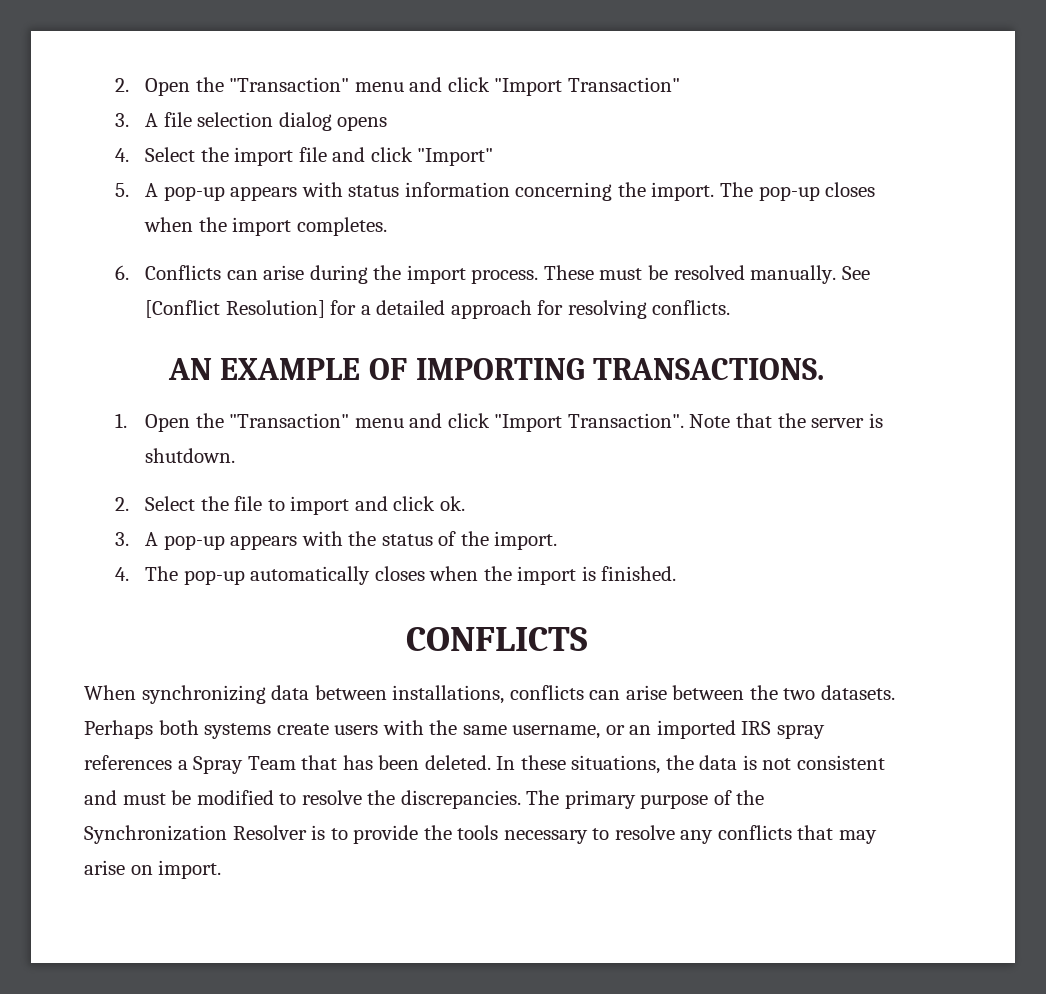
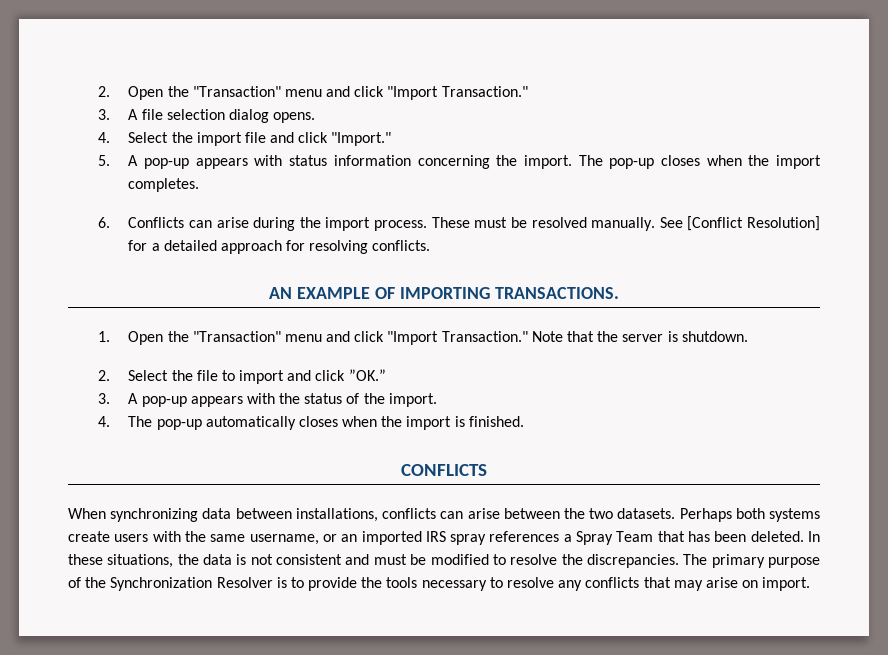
[567,77,680,92] Transaction" -> [441,86,528,97] Transaction."
[337,116,388,131] opens -> [273,112,316,123] opens.
[417,148,494,166] "Import" -> [331,132,392,146] "Import."
[567,413,684,428] Transaction". -> [441,331,528,342] Transaction."
[439,496,465,511] ok. -> [348,369,386,381] ”OK.”

